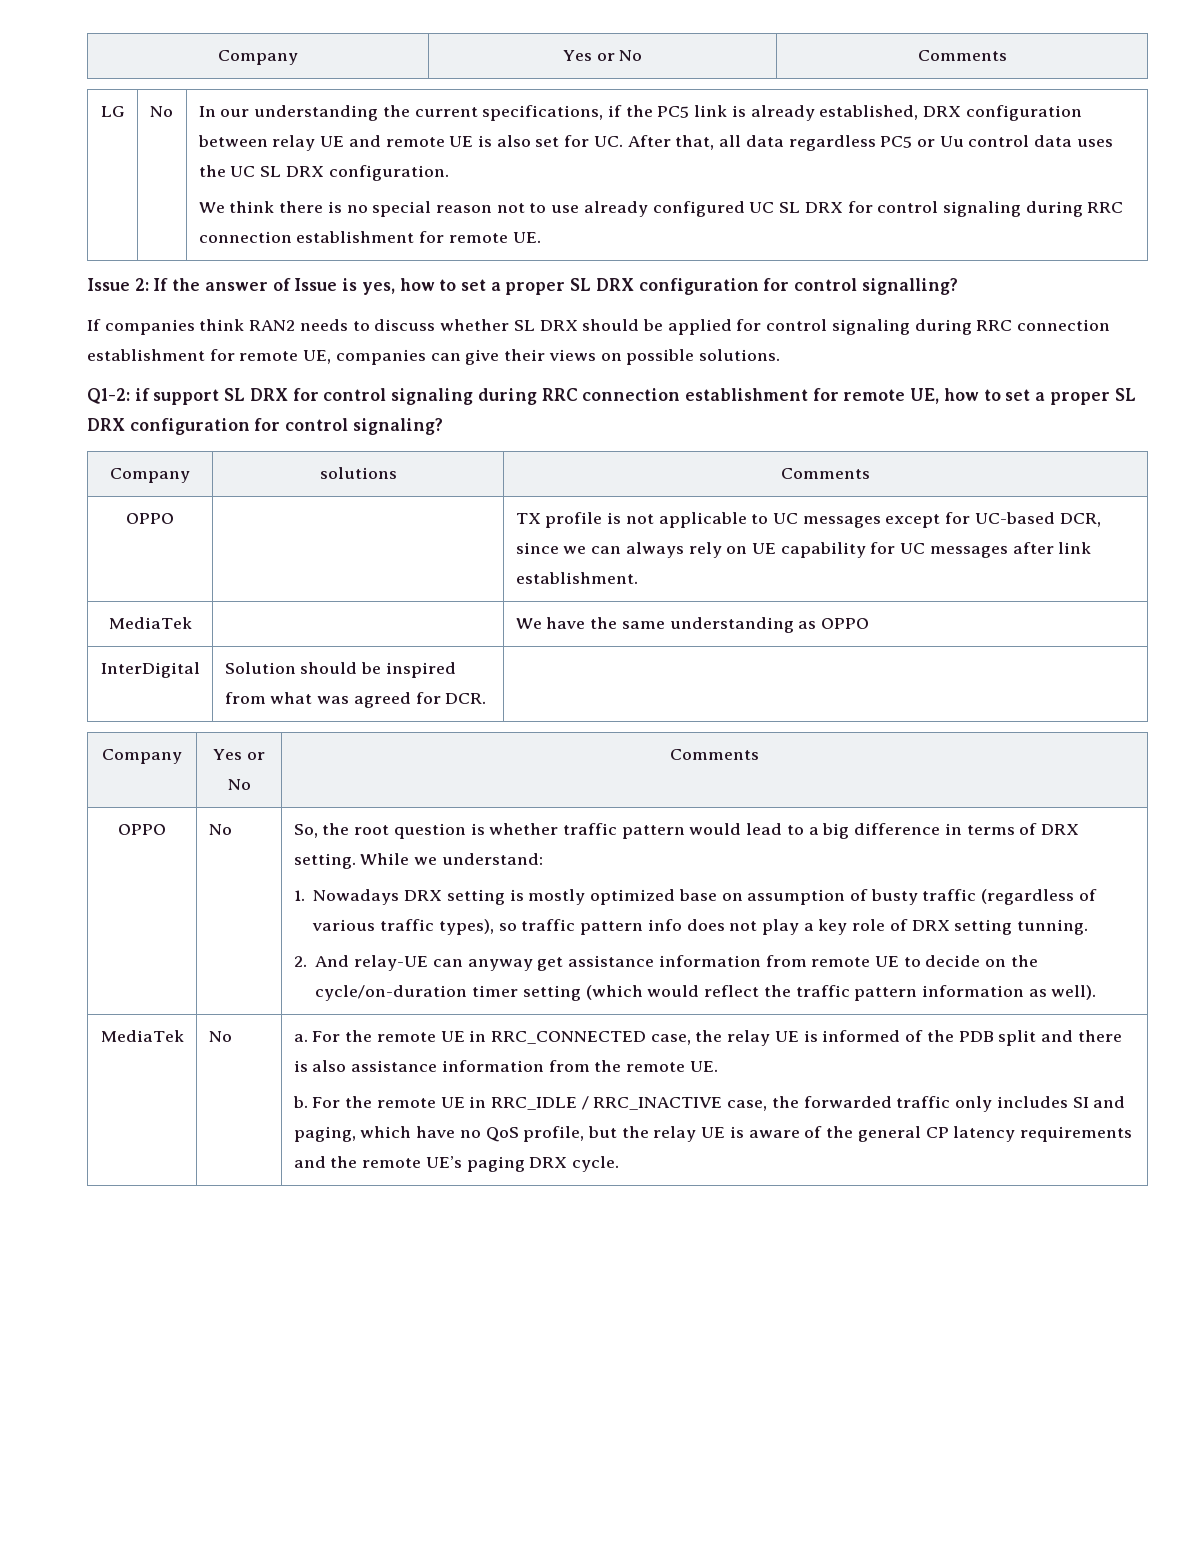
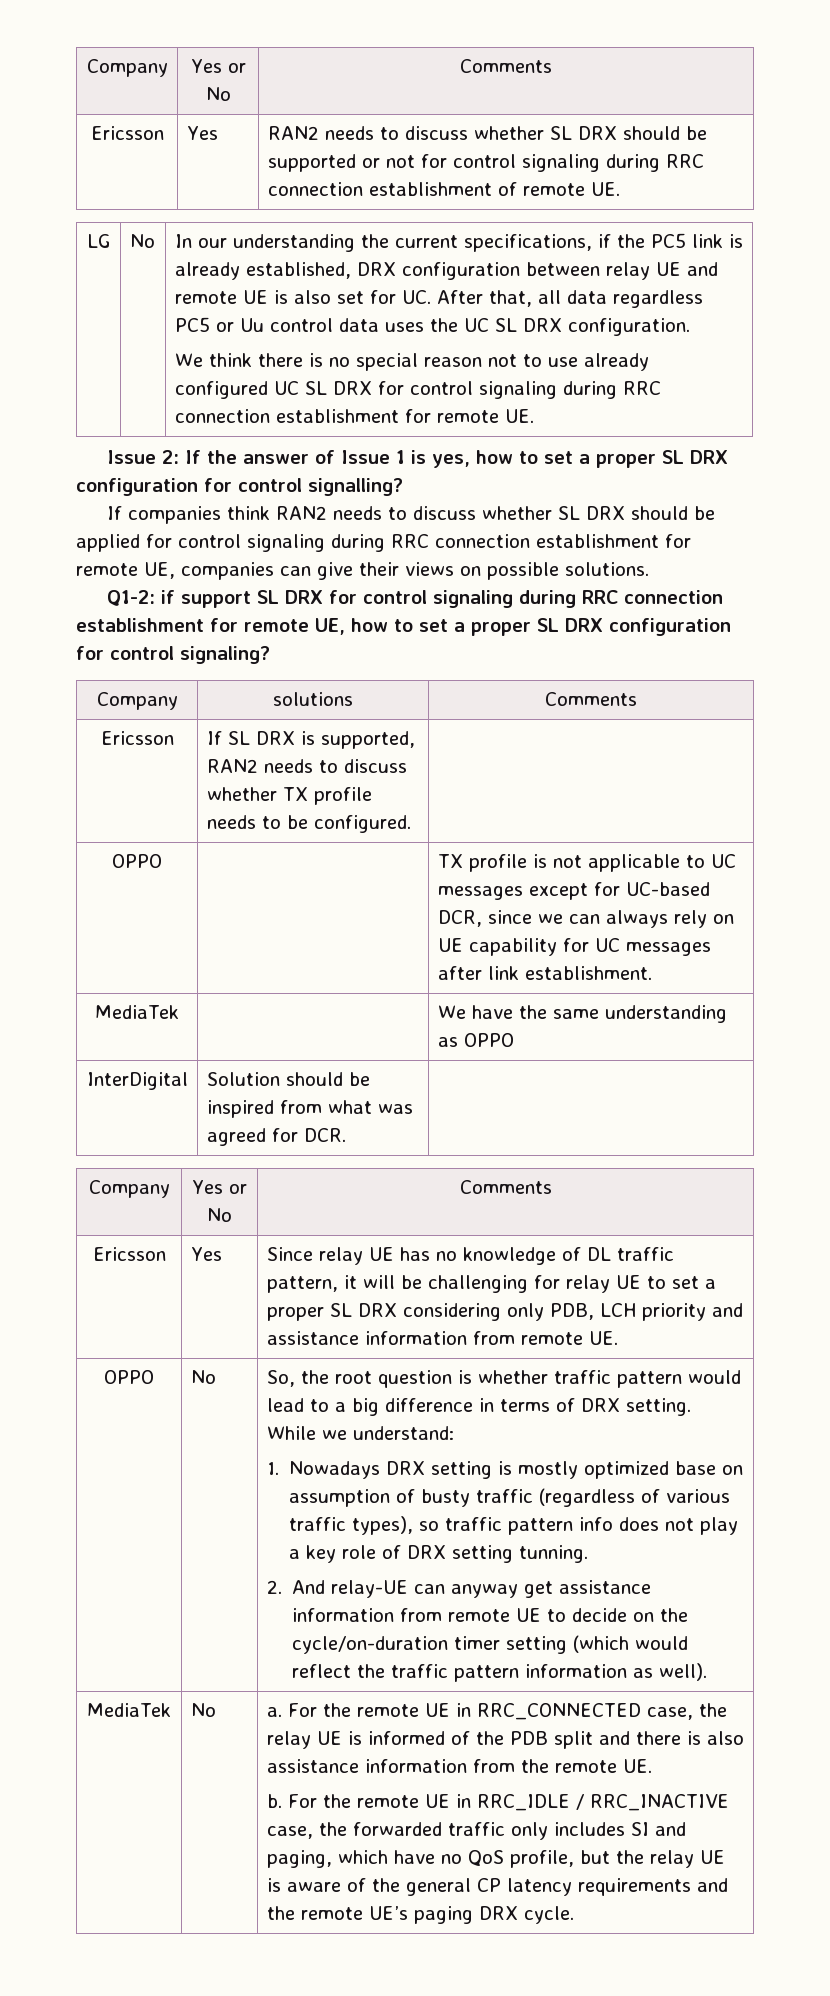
[218,50,298,65] [562,50,643,61] [917,50,1007,61] Company | Yes or No | Comments -> [86,59,168,77] [190,59,246,73] [205,87,231,101] [460,59,552,73] [90,126,164,140] [186,126,218,140] [267,126,707,140] [267,154,704,172] [267,182,620,196] Company | Yes or No | Comments // Ericsson | Yes | RAN2 needs to discuss whether SL DRX should be supported or not for control signaling during RRC connection establishment of remote UE.
(338, 284) none -> [396,450,406,464] 1
(870, 473) none -> [100,731,174,745] [206,731,415,749] [206,759,407,773] [206,787,372,805] [206,815,411,833] // Ericsson | If SL DRX is supported, RAN2 needs to discuss whether TX profile needs to be configured. |
(759, 754) none -> [92,1247,166,1261] [190,1247,222,1261] [266,1247,674,1265] [266,1275,716,1293] [266,1303,743,1321] [266,1331,618,1345] // Ericsson | Yes | Since relay UE has no knowledge of DL traffic pattern, it will be challenging for relay UE to set a proper SL DRX considering only PDB, LCH priority and assistance information from remote UE.

